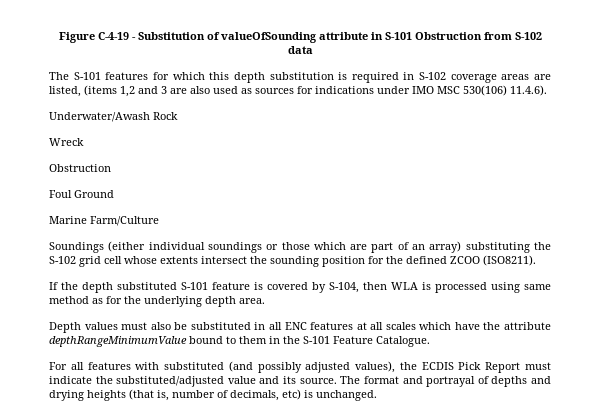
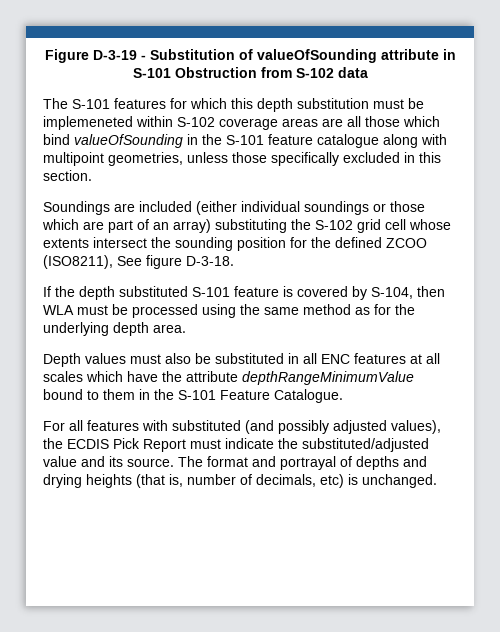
[97,32,129,40] C-4-19 -> [92,50,137,60] D-3-19
[338,72,552,83] [49,85,547,97] [49,112,178,122] [49,138,84,146] [49,164,111,172] [49,190,114,198] [49,216,159,226] is required in S-102 coverage areas are listed, (items 1,2 and 3 are also used as sources for indications under IMO MSC 530(106) 11.4.6). // Underwater/Awash Rock // Wreck // Obstruction // Foul Ground // Marine Farm/Culture -> [373,98,424,109] [43,116,440,130] [43,134,447,148] [43,152,441,166] [43,170,92,181] must be implemeneted within S-102 coverage areas are all those which bind valueOfSounding in the S-101 feature catalogue along with multipoint geometries, unless those specifically excluded in this section.
(104, 247) none -> [114,201,192,212] are included
[483,255,536,266] (ISO8211). -> [43,255,234,269] (ISO8211), See figure D-3-18.
[422,282,431,290] is -> [77,304,128,315] must be
(520, 287) none -> [240,304,260,315] the

